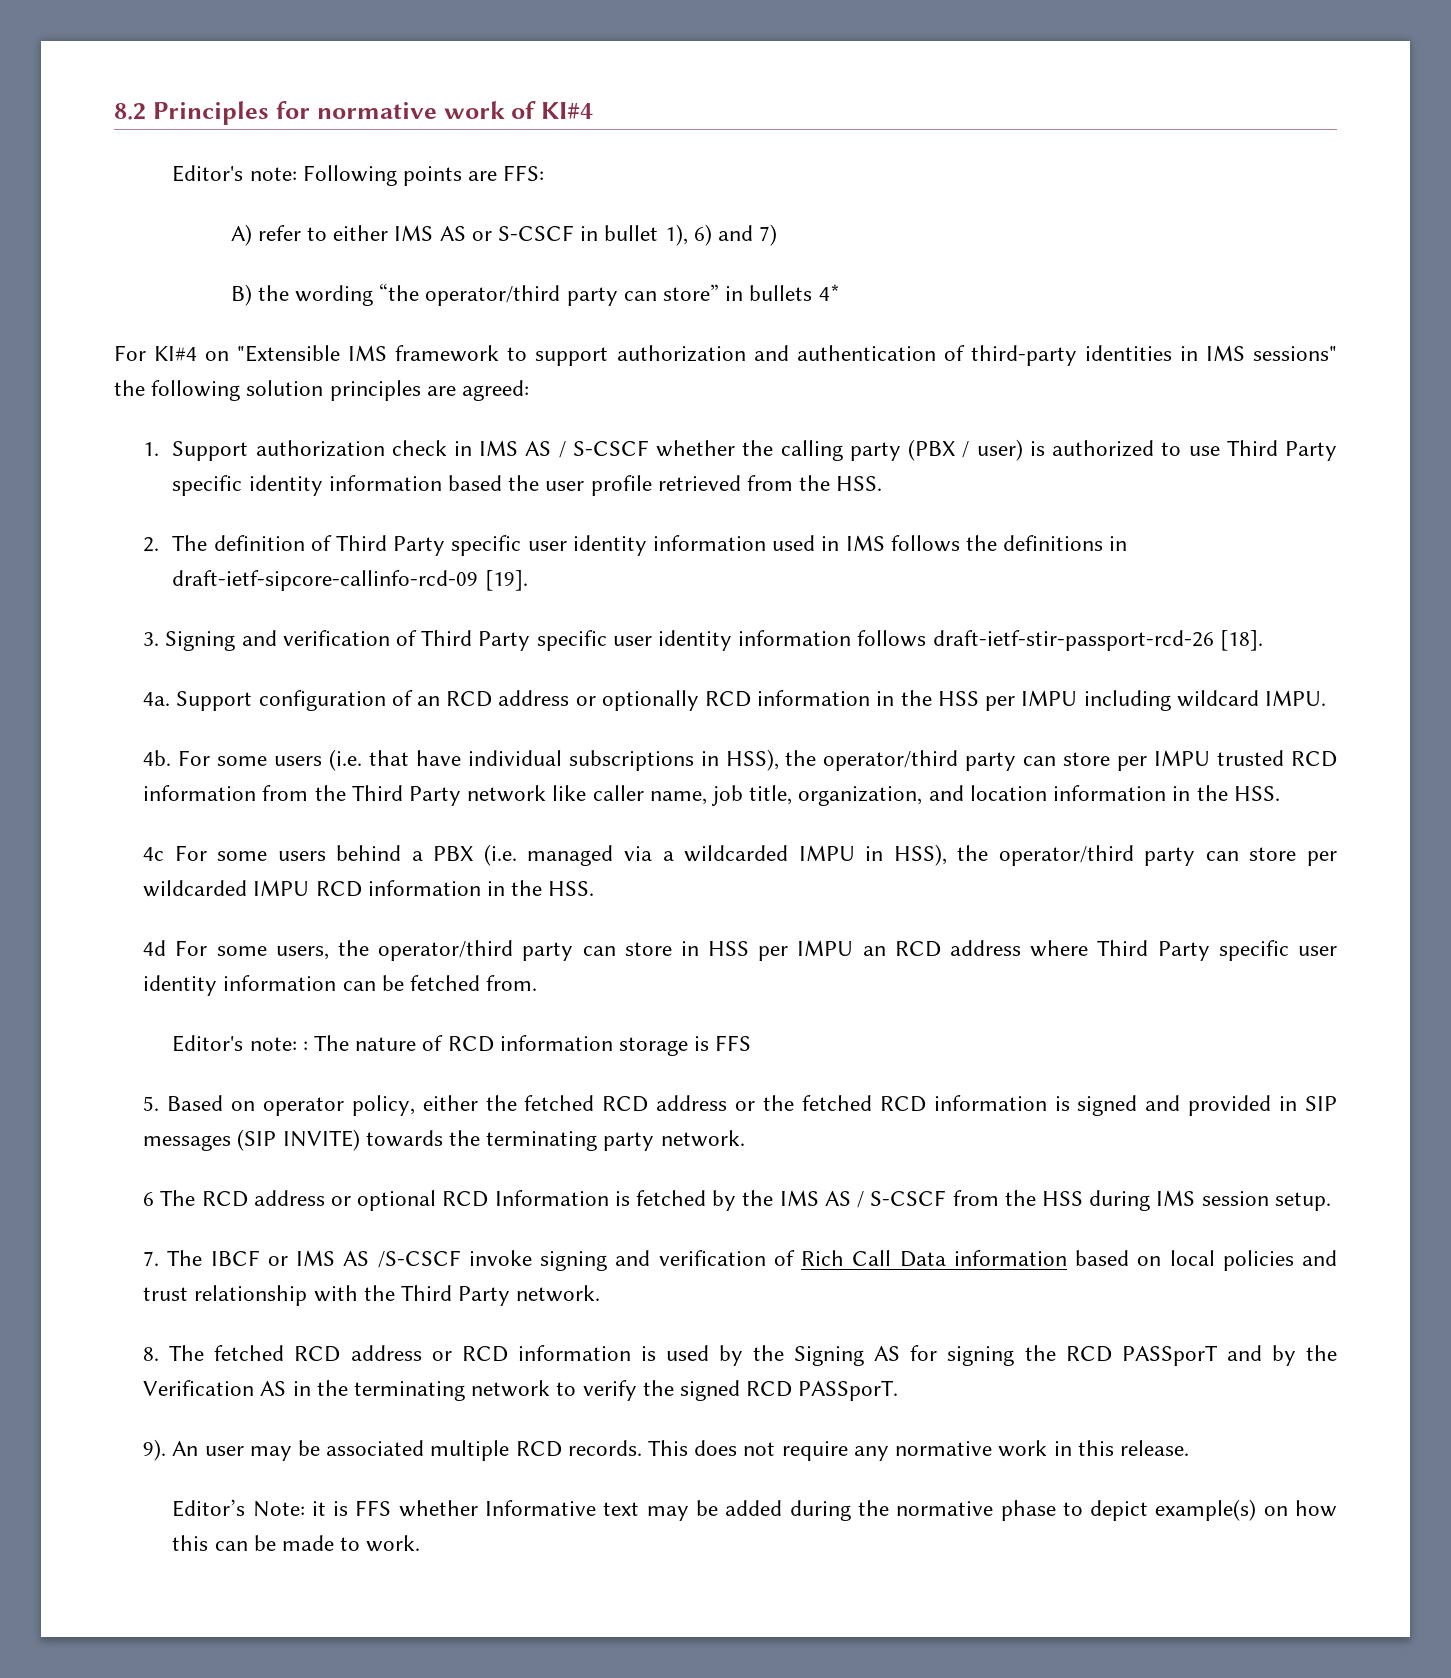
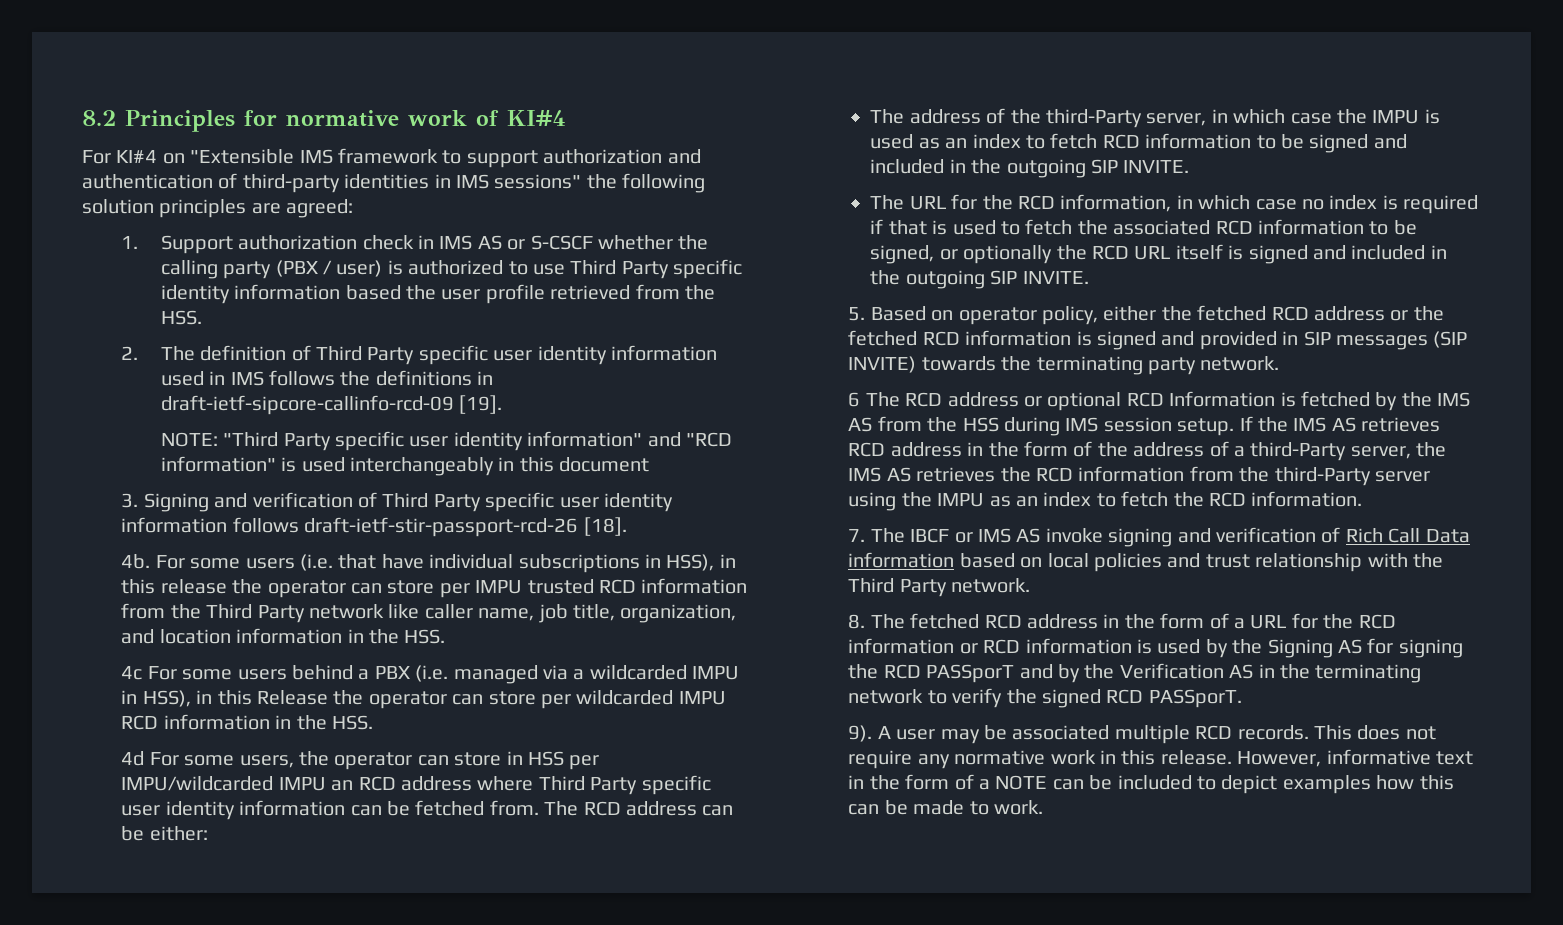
[172,165,545,186] [230,224,778,246] [230,283,840,306] // Editor's note: Following points are FFS: // A) refer to either IMS AS or S-CSCF in bullet 1), 6) and 7) // B) the wording “the operator/third party can store” in bullets 4* -> (566, 118) none
[558,441,566,458] / -> [507,239,526,250] or
(528, 580) none -> [160,431,733,451] [160,456,650,476] // NOTE: "Third Party specific user identity information" and "RCD information" is used interchangeably in this document
[143,690,1326,711] // 4a. Support configuration of an RCD address or optionally RCD information in the HSS per IMPU including wildcard IMPU. -> (627, 526) none
[785,750,1017,771] the operator/third party -> [719,554,736,568] [121,579,346,598] in this release the operator
[957,845,1196,866] the operator/third party -> [196,690,447,709] in this Release the operator
[378,940,574,961] operator/third party -> [334,752,413,770] operator
(789, 953) none -> [121,776,274,791] IMPU/wildcarded
[172,1035,752,1056] // Editor's note: : The nature of RCD information storage is FFS -> [544,801,734,816] [121,826,208,841] [870,108,1440,128] [870,133,1407,153] [870,159,1190,178] [870,194,1479,214] [870,219,1417,235] [870,244,1447,264] [870,270,1089,289] The RCD address can be either: // The address of the third-Party server, in which case the IMPU is used as an index to fetch RCD information to be signed and included in the outgoing SIP INVITE. // The URL for the RCD information, in which case no index is required if that is used to fetch the associated RCD information to be signed, or optionally the RCD URL itself is signed and included in the outgoing SIP INVITE.
[857,1190,947,1208] / S-CSCF -> (873, 424) none
(1331, 1201) none -> [1239,416,1441,432] [848,441,1447,461] [848,466,1431,486] [848,491,1363,511] If the IMS AS retrieves RCD address in the form of the address of a third-Party server, the IMS AS retrieves the RCD information from the third-Party server using the IMPU as an index to fetch the RCD information.
[377,1250,461,1268] /S-CSCF -> (1041, 535) none
(422, 1353) none -> [1103,613,1396,629] [848,638,955,654] in the form of a URL for the RCD information
[172,1441,199,1456] An -> [877,726,891,739] A
[172,1499,1288,1521] // Editor’s Note: it is FFS whether Informative text may be added during the normative phase to depict example(s) on -> [1237,749,1474,767] [848,774,1371,794] However, informative text in the form of a NOTE can be included to depict examples

